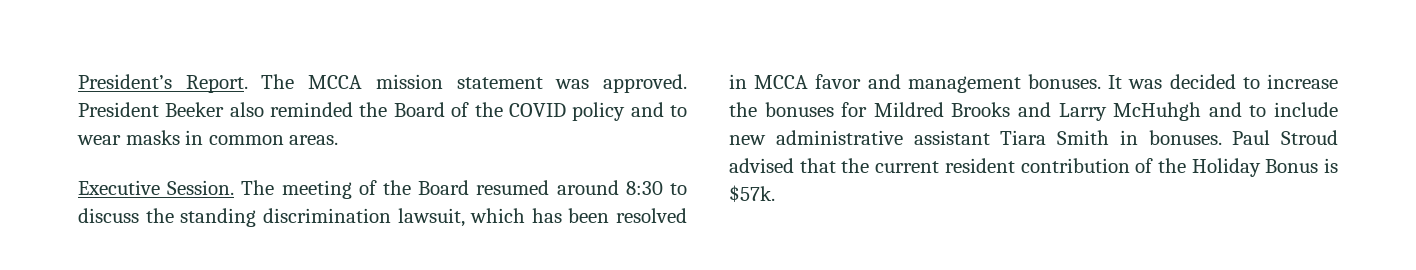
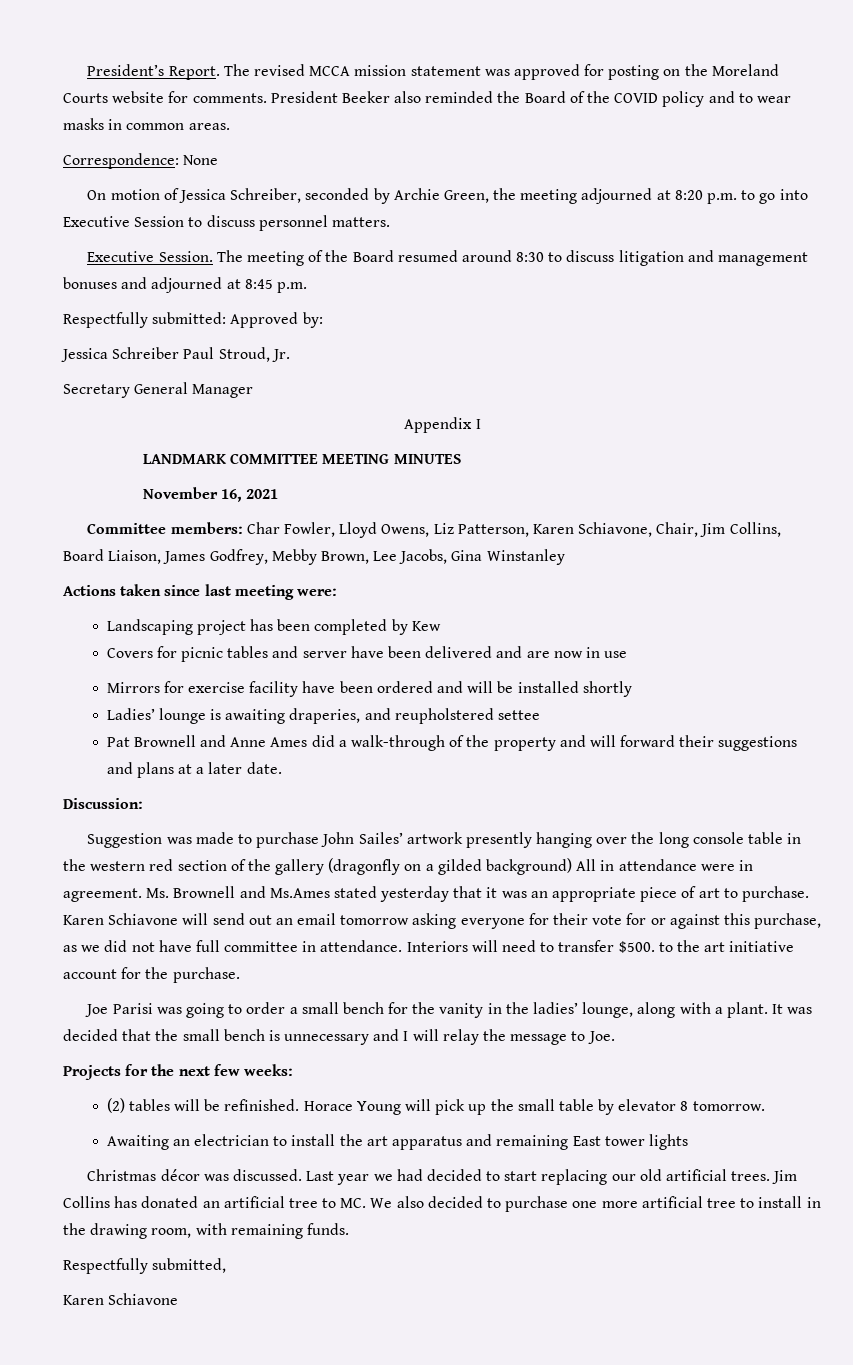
(295, 81) none -> [253,64,305,76] revised
[603,74,687,93] approved. -> [513,64,779,80] [63,91,267,103] approved for posting on the Moreland Courts website for comments.
(339, 140) none -> [63,153,219,169] [87,188,808,204] [63,215,390,231] // Correspondence: None // On motion of Jessica Schreiber, seconded by Archie Green, the meeting adjourned at 8:20 p.m. to go into Executive Session to discuss personnel matters.
[145,208,687,227] [729,74,1338,93] [729,102,1338,121] [729,130,1338,145] [729,158,1338,177] [729,185,775,202] the standing discrimination lawsuit, which has been resolved in MCCA favor and management bonuses. It was decided to increase the bonuses for Mildred Brooks and Larry McHuhgh and to include new administrative assistant Tiara Smith in bonuses. Paul Stroud advised that the current resident contribution of the Holiday Bonus is $57k. -> [618,250,808,266] [63,277,307,293] [63,312,323,328] [61,347,290,362] [63,382,254,398] [404,417,481,433] [142,453,461,464] [142,487,279,502] [87,522,781,538] [63,549,565,565] [63,584,337,600] [106,619,441,635] [106,646,628,662] [106,681,632,697] [106,708,540,724] [106,735,798,751] [106,762,282,778] [63,798,143,809] [87,832,802,848] [63,858,753,875] [63,886,809,902] [63,913,822,929] [63,940,795,953] [63,967,240,983] [85,1002,813,1018] [63,1029,615,1045] [63,1064,293,1080] [106,1098,765,1115] [106,1134,688,1150] [87,1169,798,1185] [63,1196,821,1212] [63,1223,349,1239] [63,1258,227,1274] [63,1293,179,1305] litigation and management bonuses and adjourned at 8:45 p.m. // Respectfully submitted: Approved by: // Jessica Schreiber Paul Stroud, Jr. // Secretary General Manager // Appendix I // LANDMARK COMMITTEE MEETING MINUTES // November 16, 2021 // Committee members: Char Fowler, Lloyd Owens, Liz Patterson, Karen Schiavone, Chair, Jim Collins, Board Liaison, James Godfrey, Mebby Brown, Lee Jacobs, Gina Winstanley // Actions taken since last meeting were: // Landscaping project has been completed by Kew // Covers for picnic tables and server have been delivered and are now in use // Mirrors for exercise facility have been ordered and will be installed shortly // Ladies’ lounge is awaiting draperies, and reupholstered settee // Pat Brownell and Anne Ames did a walk-through of the property and will forward their suggestions and plans at a later date. // Discussion: // Suggestion was made to purchase John Sailes’ artwork presently hanging over the long console table in the western red section of the gallery (dragonfly on a gilded background) All in attendance were in agreement. Ms. Brownell and Ms.Ames stated yesterday that it was an appropriate piece of art to purchase. Karen Schiavone will send out an email tomorrow asking everyone for their vote for or against this purchase, as we did not have full committee in attendance. Interiors will need to transfer $500. to the art initiative account for the purchase. // Joe Parisi was going to order a small bench for the vanity in the ladies’ lounge, along with a plant. It was decided that the small bench is unnecessary and I will relay the message to Joe. // Projects for the next few weeks: // (2) tables will be refinished. Horace Young will pick up the small table by elevator 8 tomorrow. // Awaiting an electrician to install the art apparatus and remaining East tower lights // Christmas décor was discussed. Last year we had decided to start replacing our old artificial trees. Jim Collins has donated an artificial tree to MC. We also decided to purchase one more artificial tree to install in the drawing room, with remaining funds. // Respectfully submitted, // Karen Schiavone

